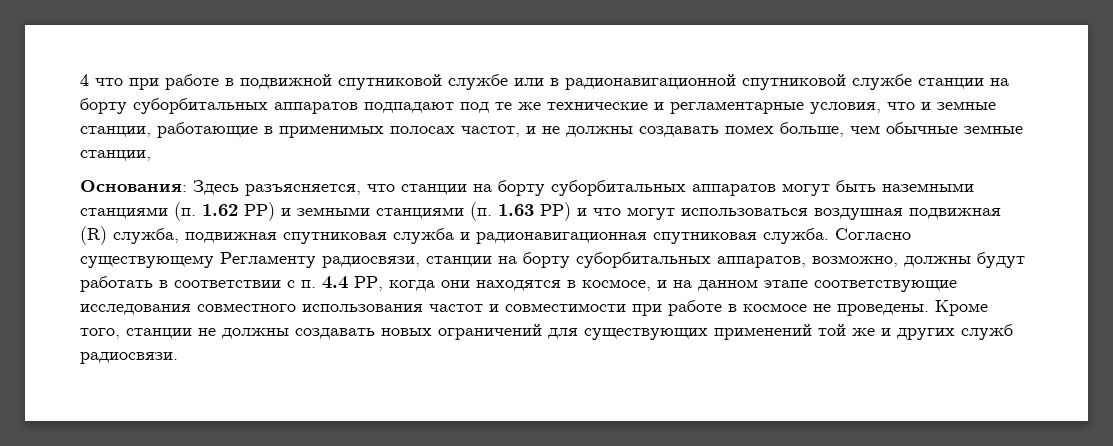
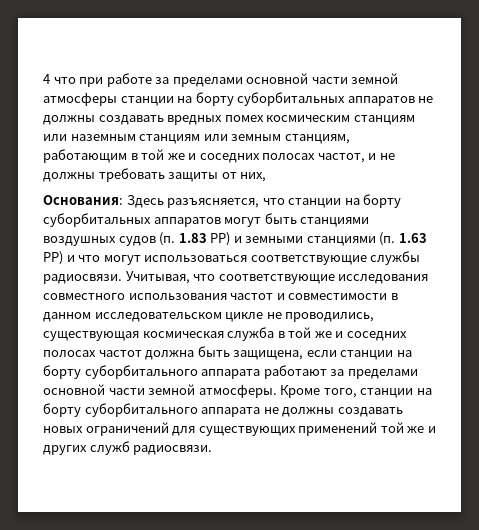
[225,74,1009,90] [80,98,996,114] [80,122,384,138] в подвижной спутниковой службе или в радионавигационной спутниковой службе станции на борту суборбитальных аппаратов подпадают под те же технические и регламентарные условия, что и земные станции, работающие в применимых -> [155,73,399,87] [43,92,434,106] [43,115,415,125] [43,134,350,144] [43,149,260,163] за пределами основной части земной атмосферы станции на борту суборбитальных аппаратов не должны создавать вредных помех космическим станциям или наземным станциям или земным станциям, работающим в той же и соседних
[639,122,1023,137] [80,150,151,161] создавать помех больше, чем обычные земные станции, -> [98,168,267,182] требовать защиты от них,
[882,183,974,192] [80,202,238,221] наземными станциями (п. 1.62 -> [300,217,370,227] [43,232,207,246] станциями воздушных судов (п. 1.83
[814,208,1001,220] [80,226,911,245] [80,252,1025,268] [80,276,808,292] воздушная подвижная (R) служба, подвижная спутниковая служба и радионавигационная спутниковая служба. Согласно существующему Регламенту радиосвязи, станции на борту суборбитальных аппаратов, возможно, должны будут работать в соответствии с п. 4.4 РР, когда они находятся в космосе, и на данном этапе -> [250,251,421,265] [43,271,216,284] соответствующие службы радиосвязи. Учитывая, что
[632,300,988,316] [80,328,192,339] при работе в космосе не проведены. Кроме того, станции -> [390,293,398,300] [43,312,375,322] [43,327,407,341] [43,346,412,360] [43,365,418,379] [43,384,432,398] [43,403,261,417] в данном исследовательском цикле не проводились, существующая космическая служба в той же и соседних полосах частот должна быть защищена, если станции на борту суборбитального аппарата работают за пределами основной части земной атмосферы. Кроме того, станции на борту суборбитального аппарата

